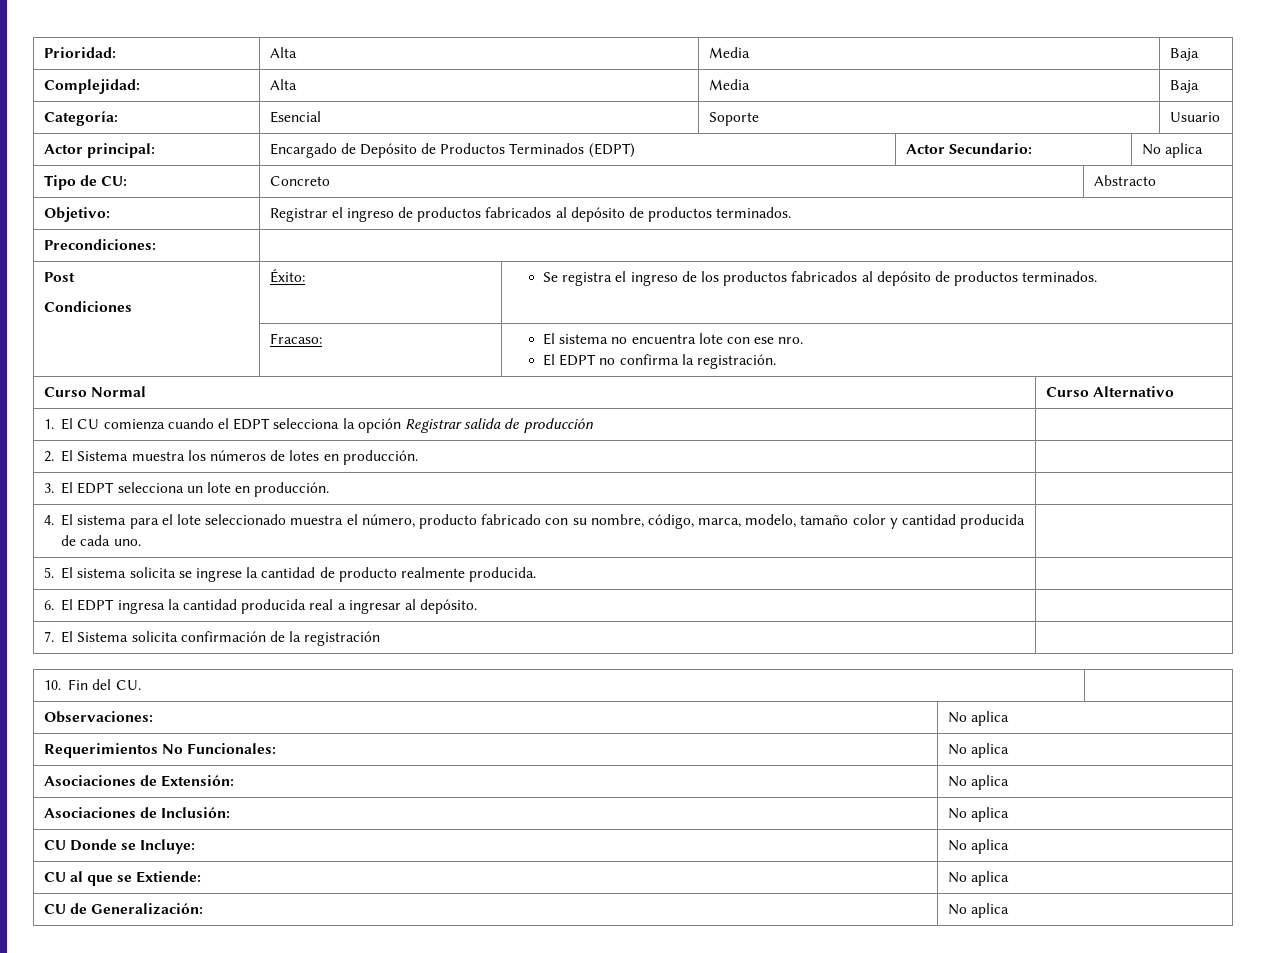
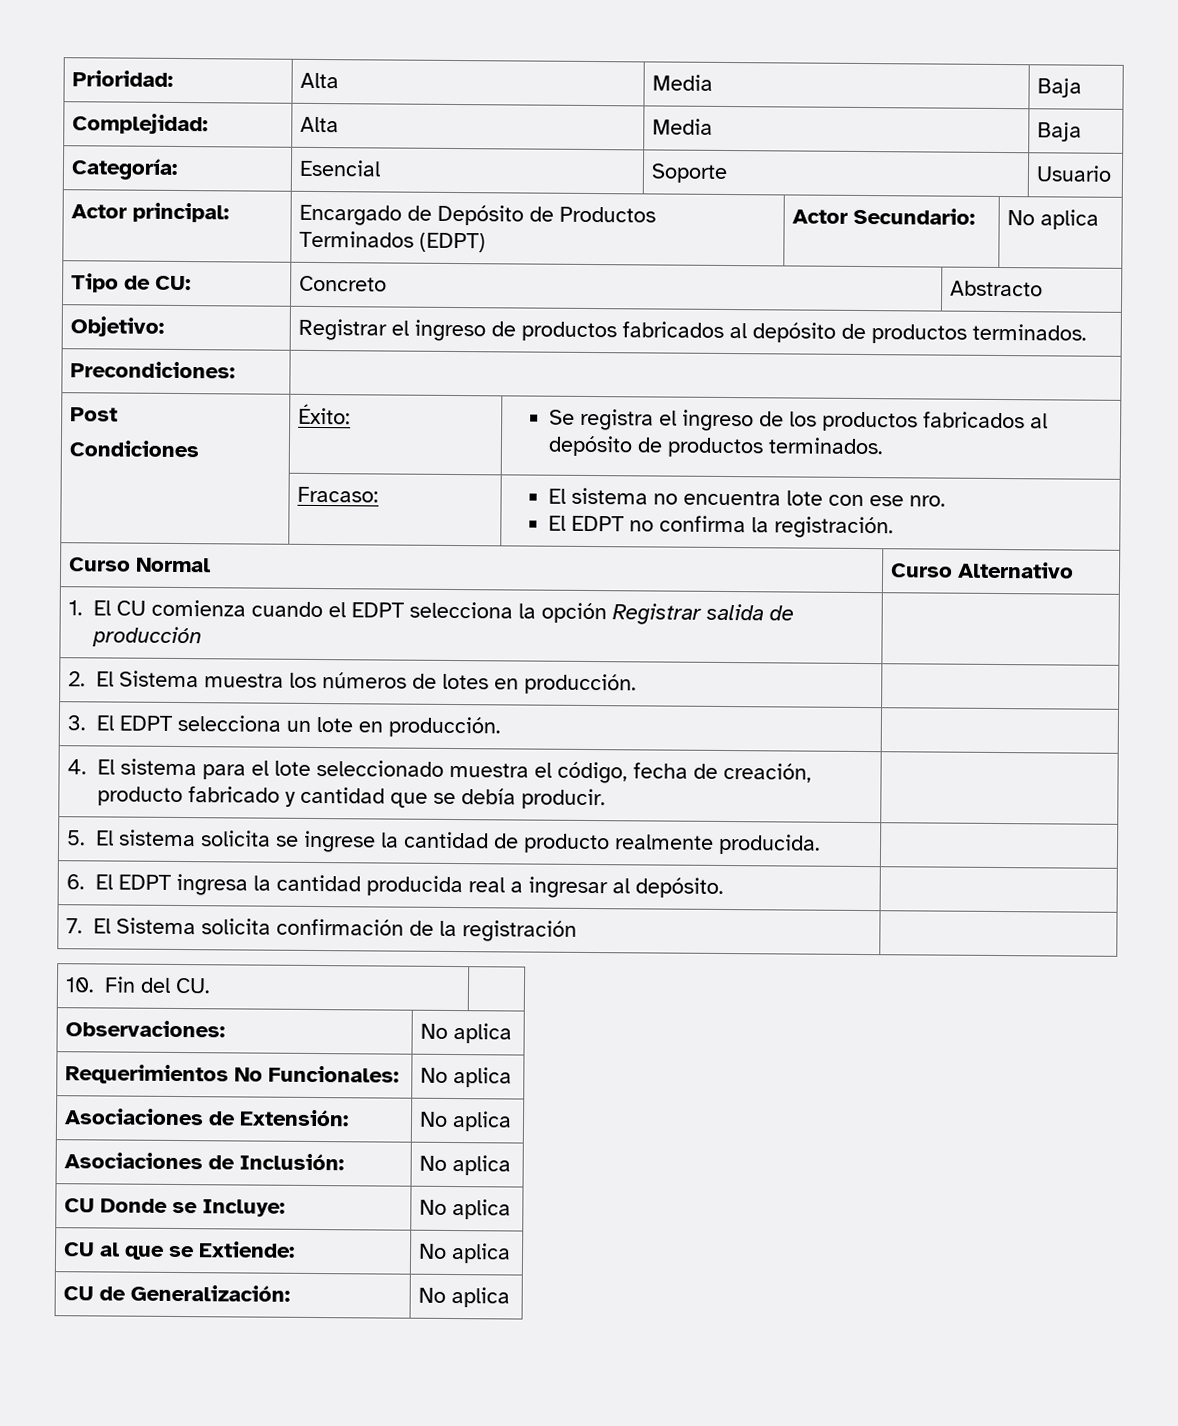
[361,514,1026,529] [61,535,141,546] número, producto fabricado con su nombre, código, marca, modelo, tamaño color y cantidad producida de cada uno. -> [557,761,813,784] [97,786,607,810] código, fecha de creación, producto fabricado y cantidad que se debía producir.

